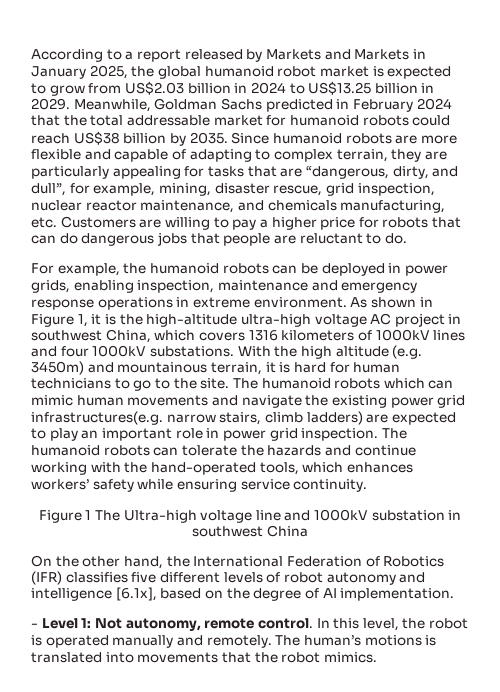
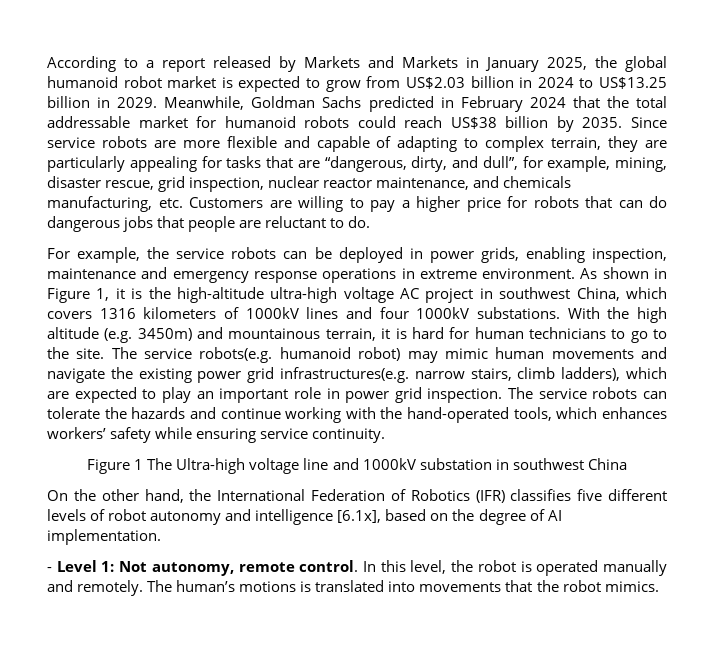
[272,133,342,144] humanoid -> [47,137,95,148] service
[149,263,219,274] humanoid -> [176,248,225,259] service
[261,378,454,389] humanoid robots which can -> [144,347,438,363] service robots(e.g. humanoid robot) may
[306,411,363,425] ladders) -> [561,367,667,381] ladders), which
[31,445,100,456] humanoid -> [538,388,587,399] service

